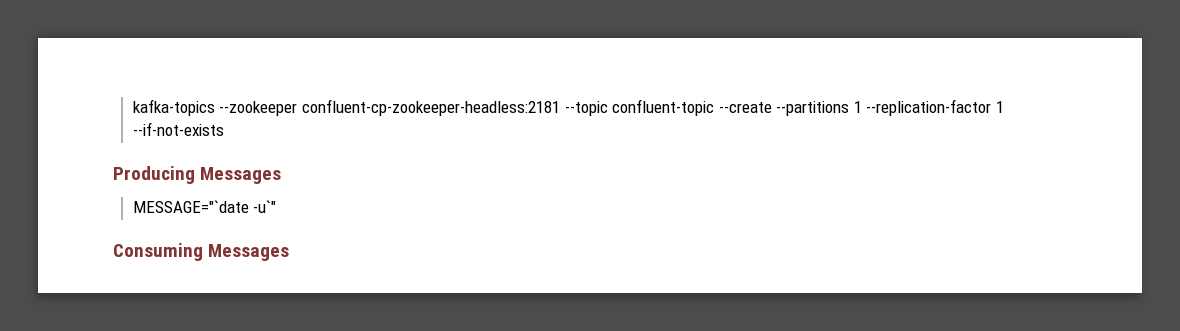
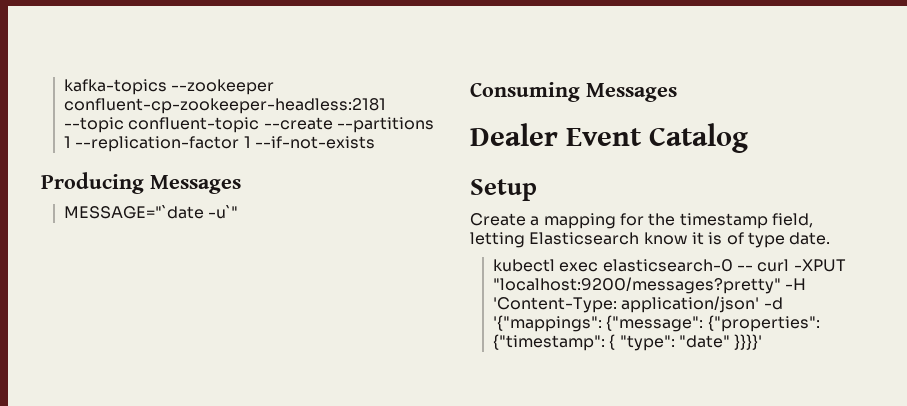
(290, 252) none -> [470,123,748,153] [470,179,537,201] [470,213,813,229] [470,232,831,248] [493,259,846,272] [493,277,807,294] [493,296,783,313] [493,315,820,332] [493,334,763,351] // Dealer Event Catalog // Setup // Create a mapping for the timestamp field, letting Elasticsearch know it is of type date. // kubectl exec elasticsearch-0 -- curl -XPUT "localhost:9200/messages?pretty" -H 'Content-Type: application/json' -d '{"mappings": {"message": {"properties": {"timestamp": { "type": "date" }}}}'

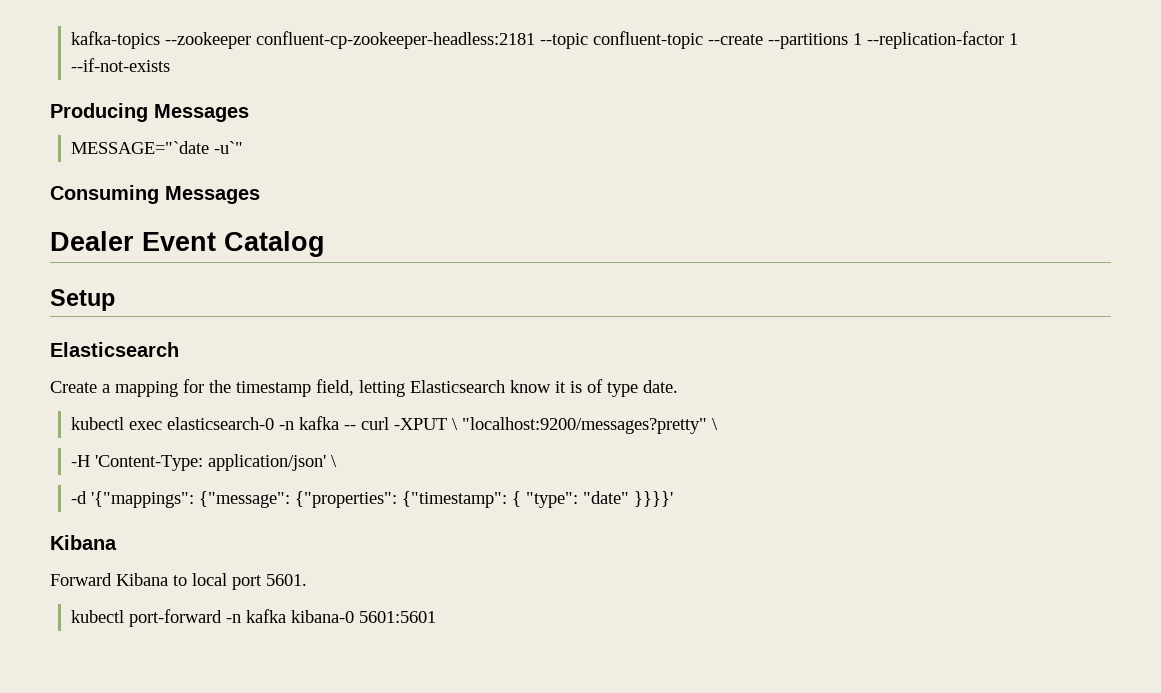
(537, 190) none -> [50,342,179,357] // Elasticsearch
(733, 265) none -> [278,416,339,430] -n kafka
[493,277,782,294] "localhost:9200/messages?pretty" -> [451,417,718,434] \ "localhost:9200/messages?pretty" \ //
(760, 304) none -> [330,455,337,467] \ //
(763, 342) none -> [50,535,117,550] [50,573,307,590] [70,609,436,627] // Kibana // Forward Kibana to local port 5601. // kubectl port-forward -n kafka kibana-0 5601:5601

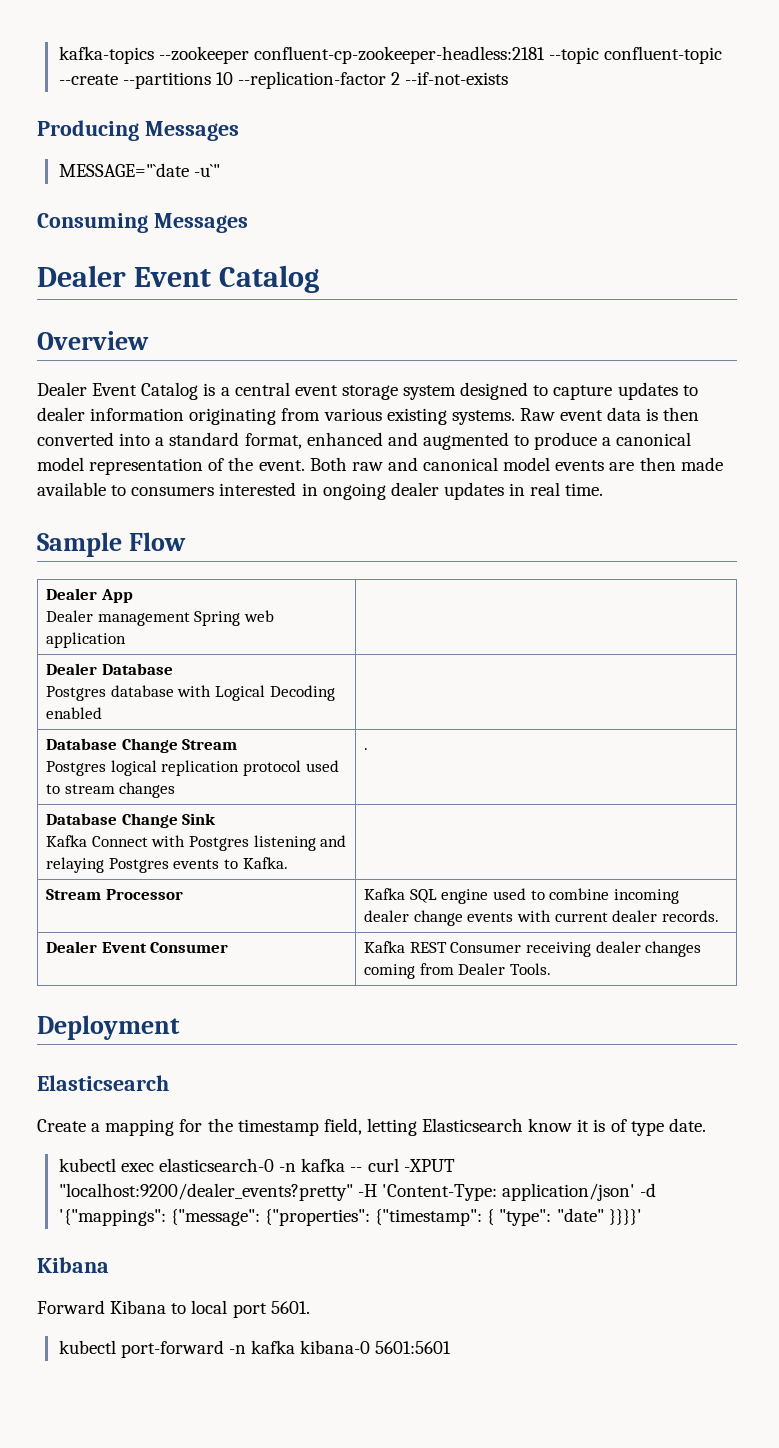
[852,31,1018,49] 1 --replication-factor 1 -> [215,71,401,89] 10 --replication-factor 2
[50,289,115,311] Setup -> [37,331,149,350] [37,382,698,400] [37,407,700,425] [37,432,692,450] [37,457,723,475] [37,482,604,500] [37,532,186,557] [46,588,133,603] [46,610,274,626] [46,632,127,648] [46,663,173,675] [46,685,335,701] [46,707,103,719] [46,738,238,753] [46,760,339,776] [46,782,176,798] [364,748,369,750] [46,813,217,828] [46,835,347,851] [46,857,288,873] [46,889,183,900] [364,888,679,904] [364,910,719,926] [46,941,229,953] [364,941,702,957] [364,963,551,979] [37,1015,180,1040] Overview // Dealer Event Catalog is a central event storage system designed to capture updates to dealer information originating from various existing systems. Raw event data is then converted into a standard format, enhanced and augmented to produce a canonical model representation of the event. Both raw and canonical model events are then made available to consumers interested in ongoing dealer updates in real time. // Sample Flow // Dealer App // Dealer management Spring web application | // Dealer Database // Postgres database with Logical Decoding enabled | // Database Change Stream // Postgres logical replication protocol used to stream changes | . // Database Change Sink // Kafka Connect with Postgres listening and relaying Postgres events to Kafka. | // Stream Processor | Kafka SQL engine used to combine incoming dealer change events with current dealer records. // Dealer Event Consumer | Kafka REST Consumer receiving dealer changes coming from Dealer Tools. // Deployment
[451,417,718,434] \ "localhost:9200/messages?pretty" \ // -> [58,1183,353,1201] "localhost:9200/dealer_events?pretty"
[330,455,337,467] \ // -> (636, 1192) none

